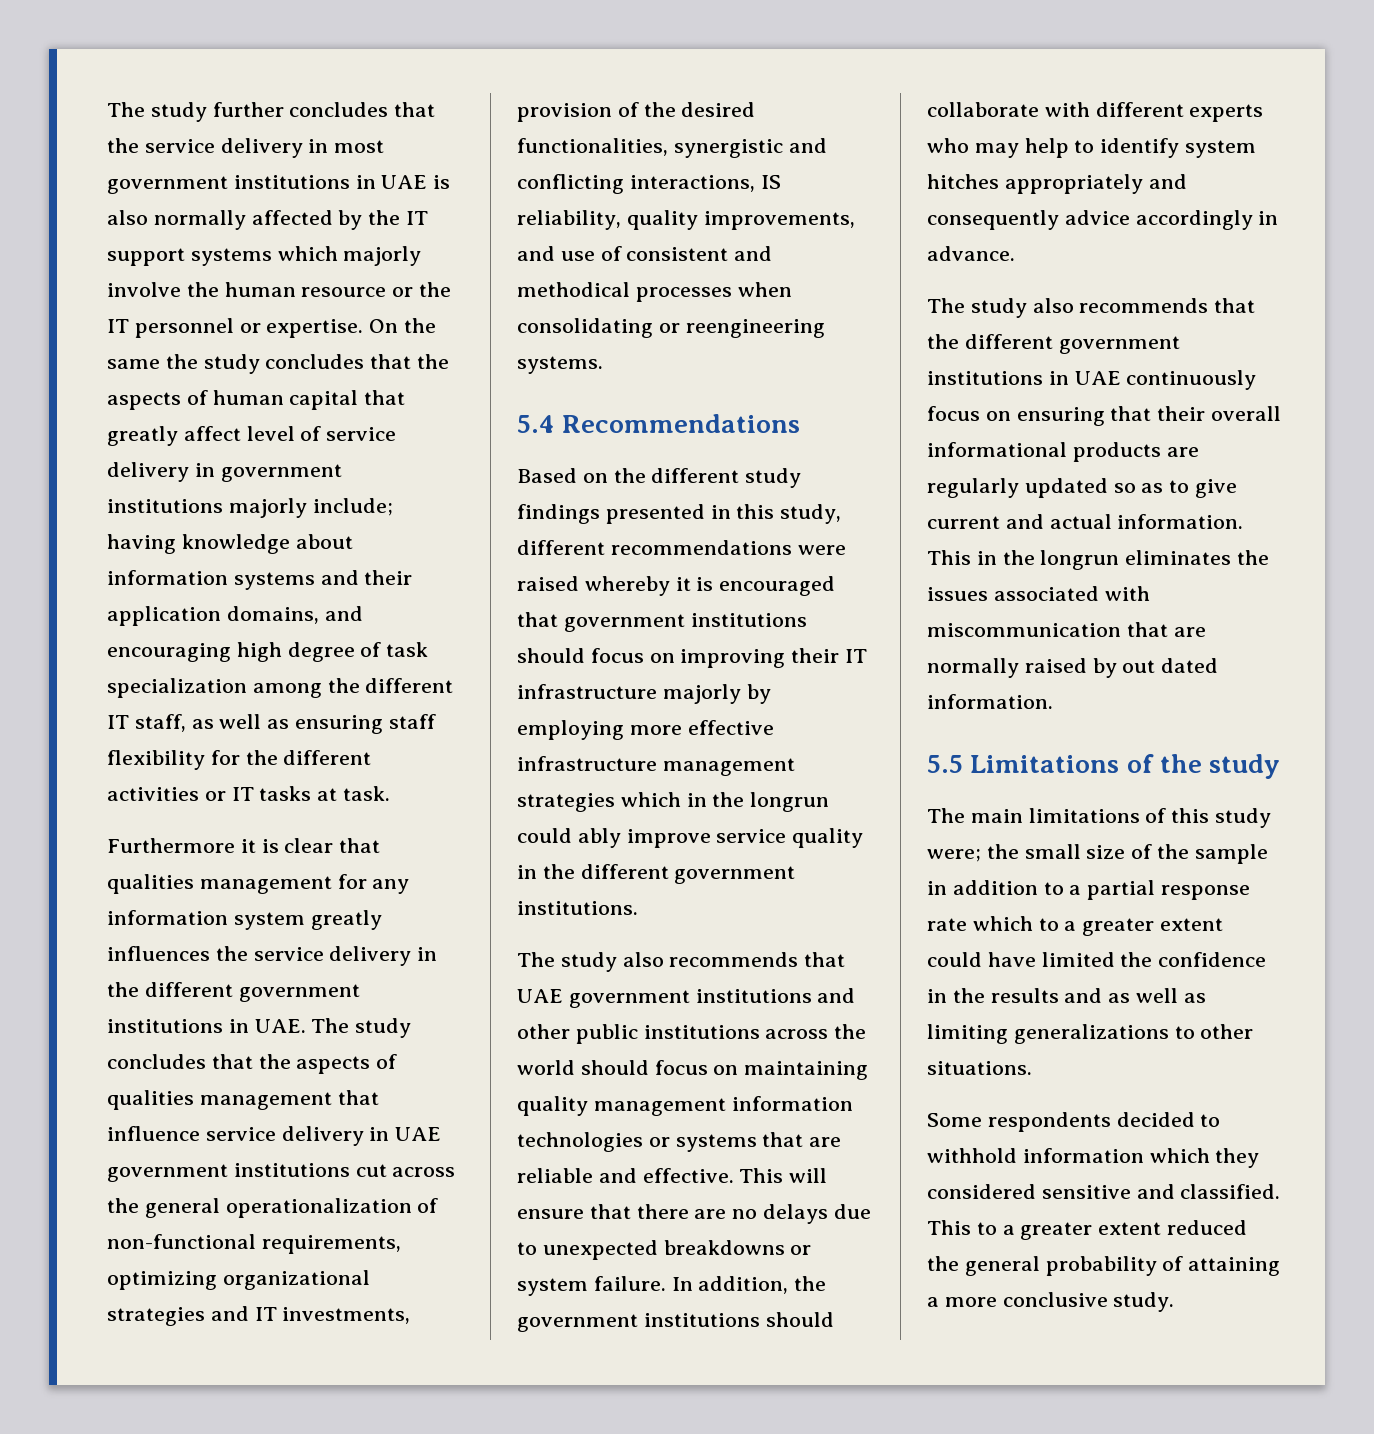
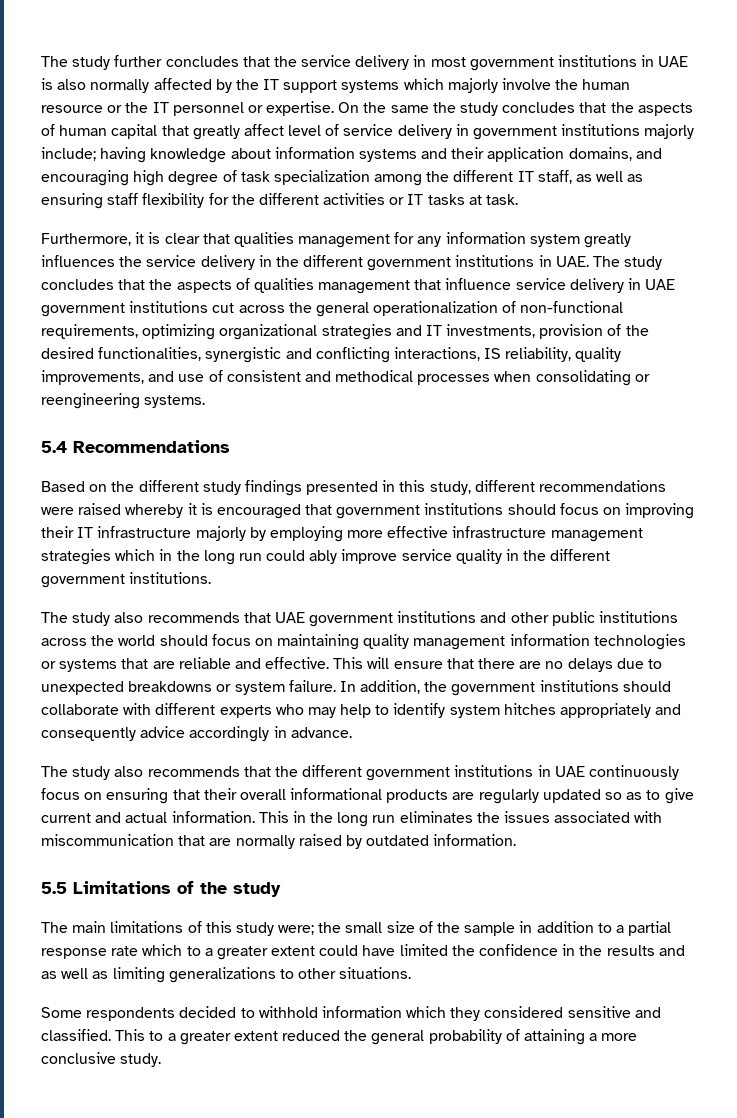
[107,838,235,853] Furthermore -> [41,233,131,246] Furthermore,
[750,792,830,812] longrun -> [203,550,262,565] long run
[1040,550,1120,570] longrun -> [337,812,396,827] long run
[1122,658,1219,673] out dated -> [366,835,430,846] outdated

